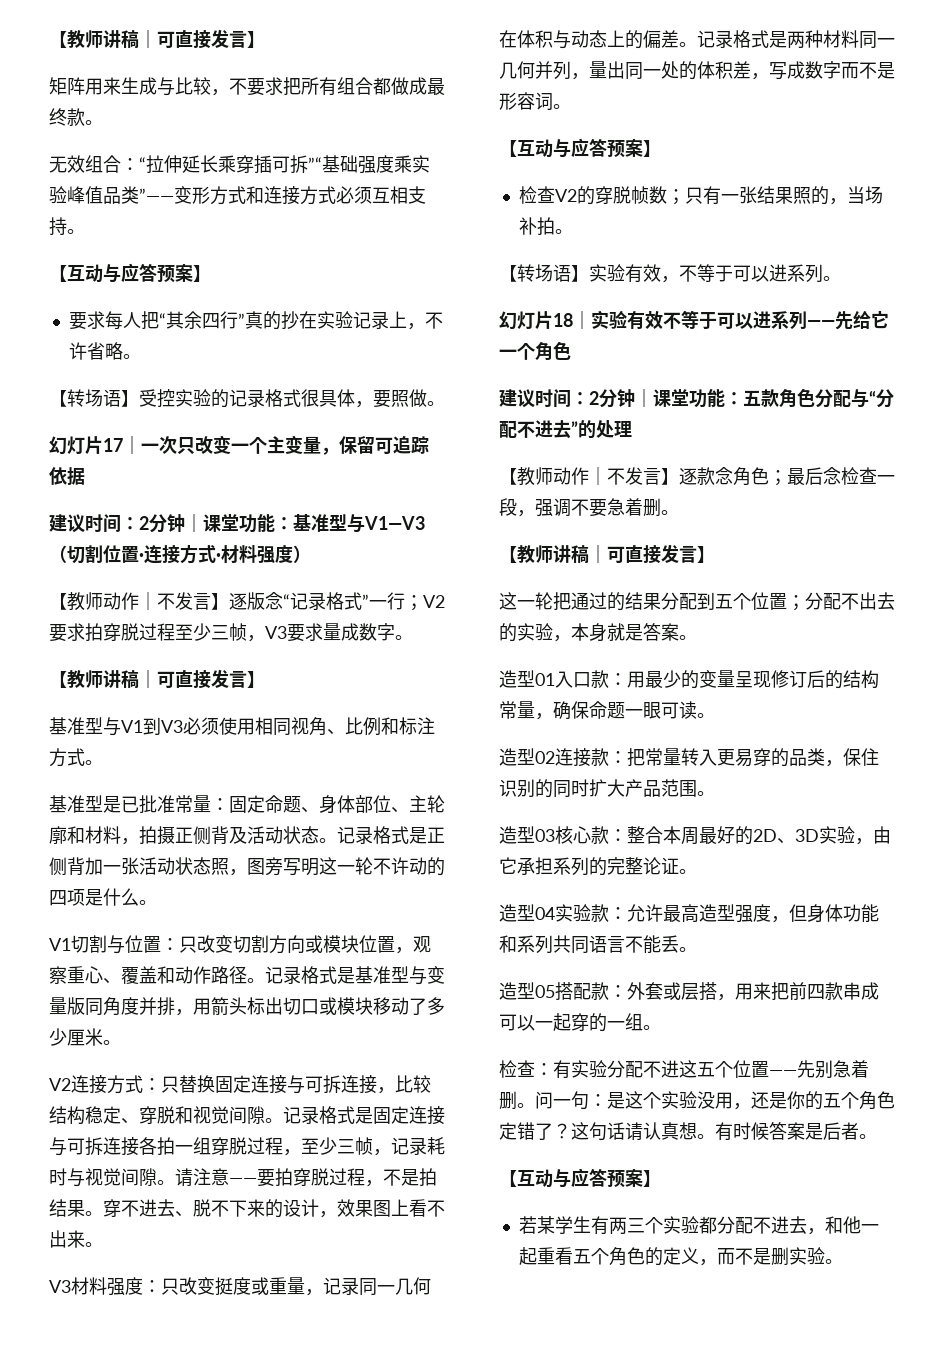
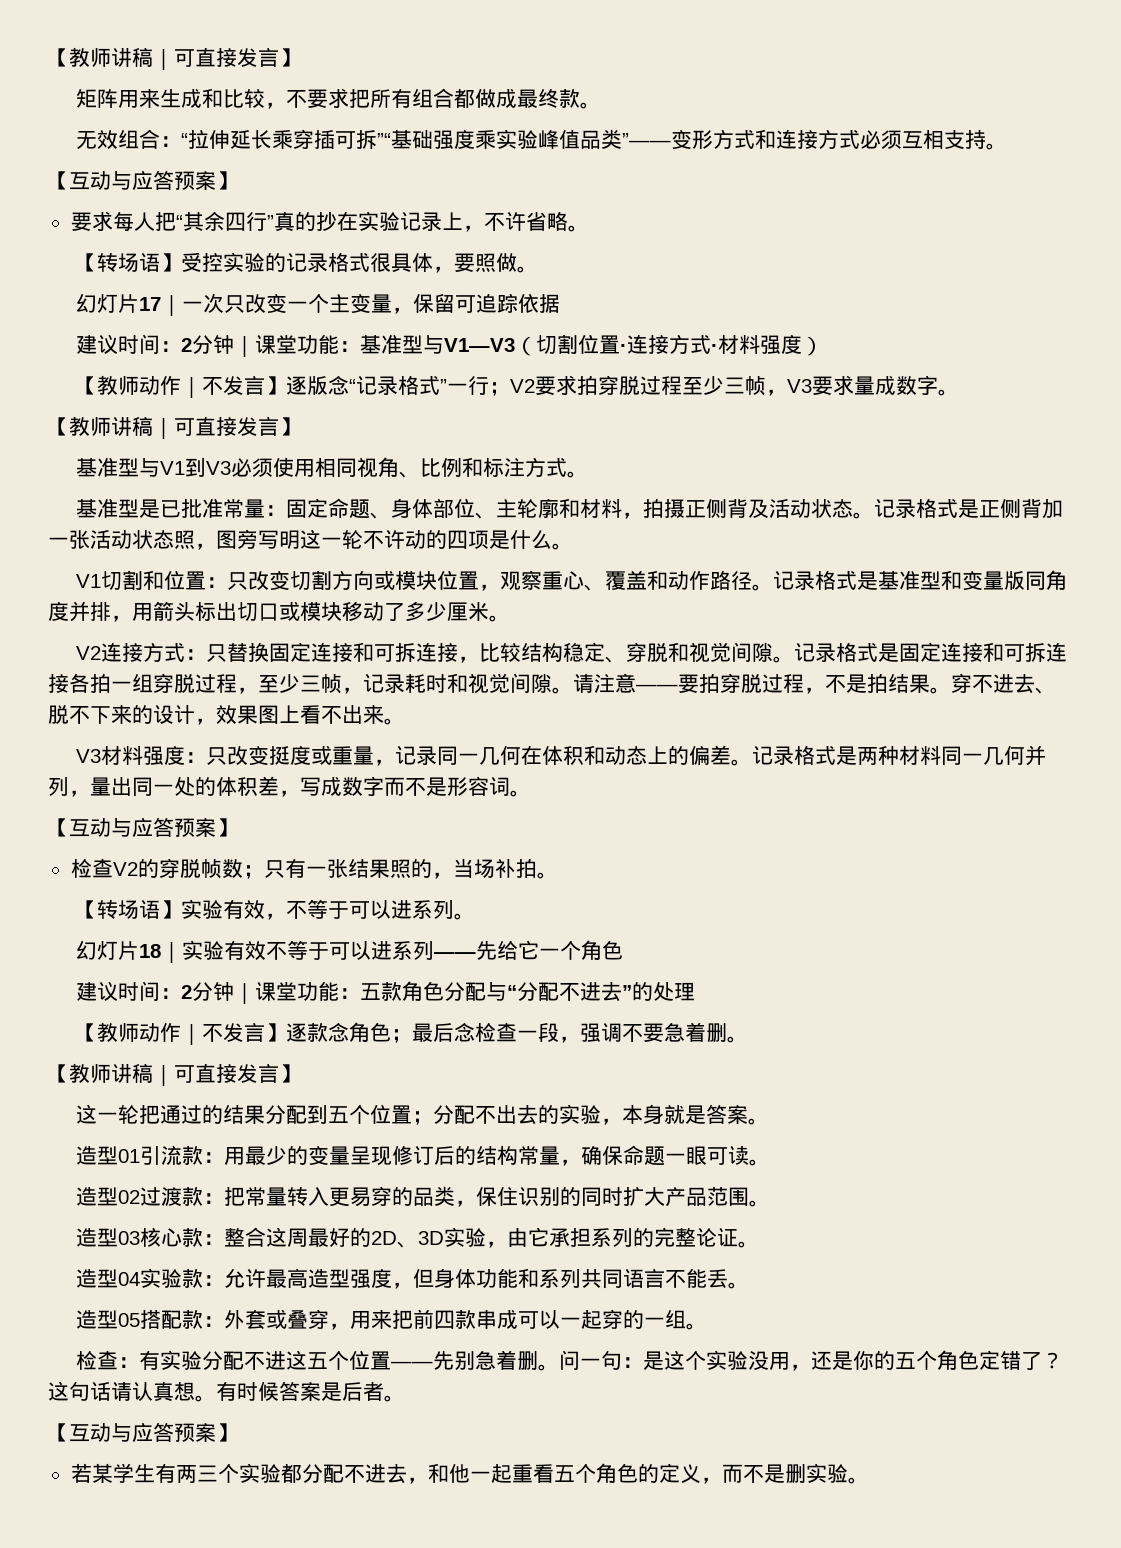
[157,77,175,96] 与 -> [202,88,224,108] 和
[107,935,125,954] 与 -> [143,570,165,590] 和
[409,966,427,985] 与 -> [941,570,963,590] 和
[287,1075,305,1094] 与 -> [353,642,375,662] 和
[49,1137,67,1156] 与 -> [983,642,1005,662] 和
[67,1168,85,1187] 与 -> [447,673,468,693] 和
[553,30,571,49] 与 -> [584,745,606,765] 和
[555,671,591,688] 入口 -> [140,1145,183,1165] 引流
[555,748,591,767] 连接 -> [140,1187,183,1206] 过渡
[663,826,681,844] 本 -> [266,1227,288,1247] 这
[681,982,717,1001] 层搭 -> [287,1309,330,1329] 叠穿

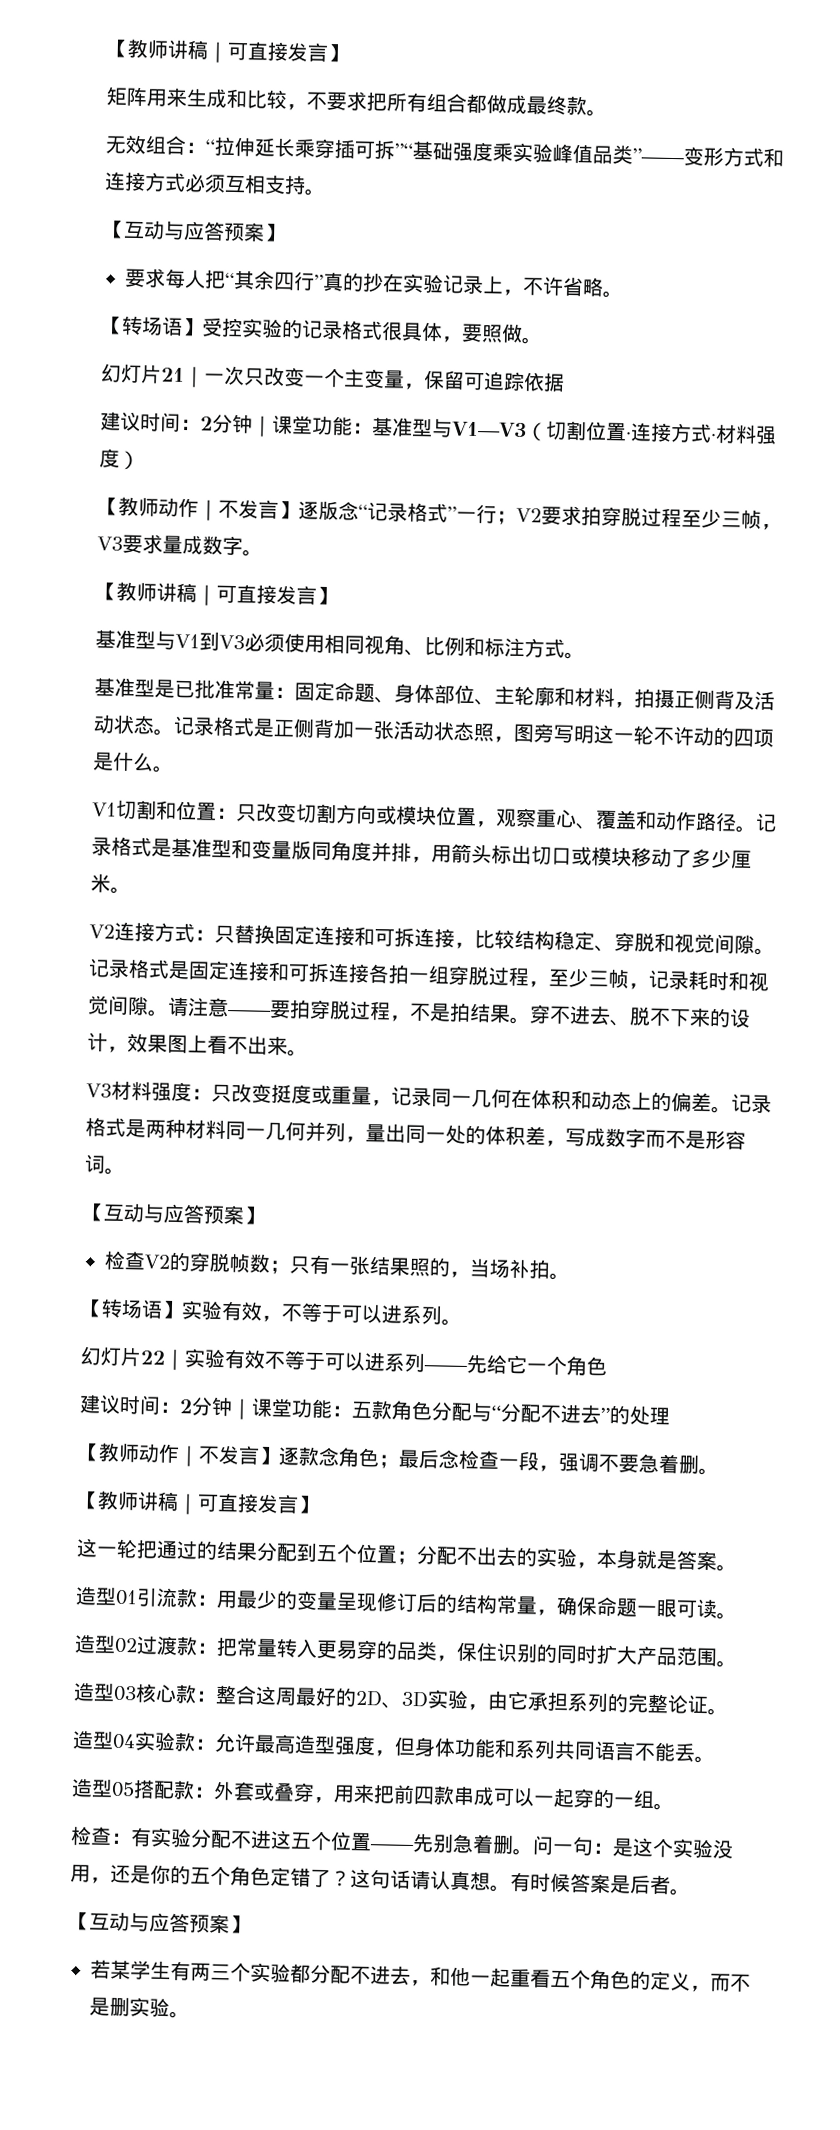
[139,297,162,311] 17 -> [161,367,185,382] 21
[139,944,162,958] 18 -> [140,1350,166,1365] 22

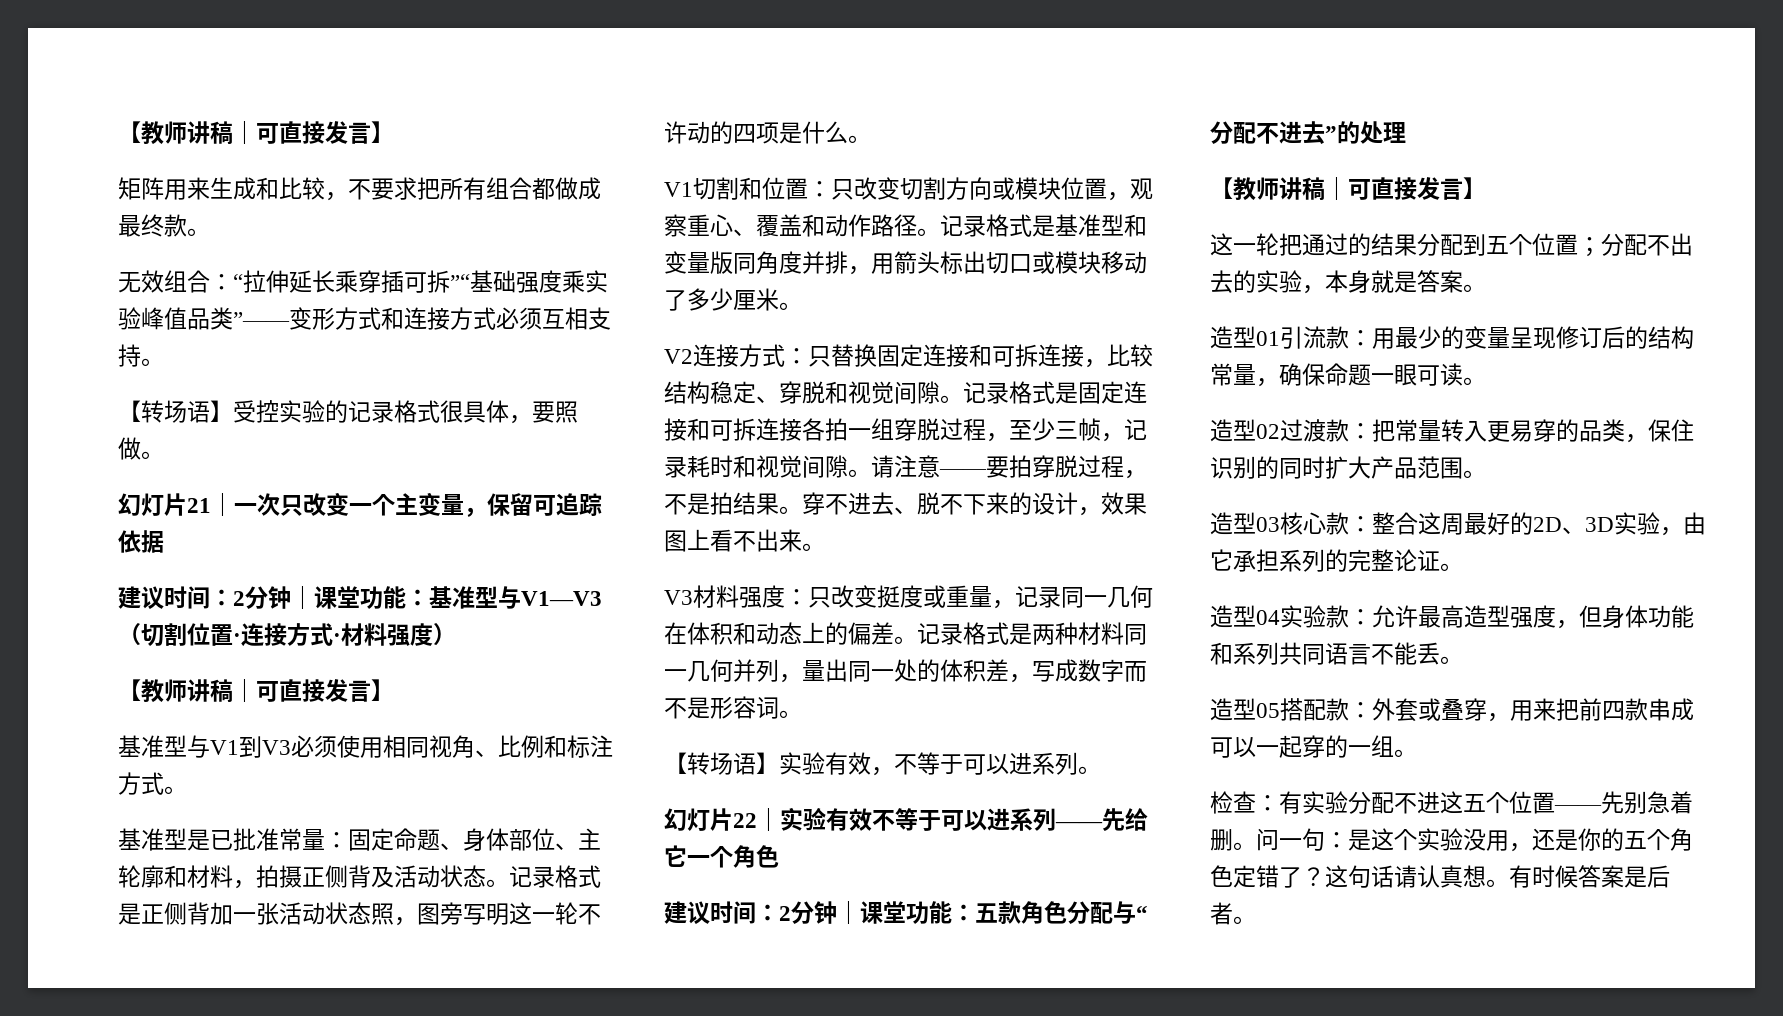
[103,220,285,243] [124,268,623,299] // 【互动与应答预案】 // 要求每人把“其余四行”真的抄在实验记录上，不许省略。 -> (164, 362) none
[98,496,782,531] [97,534,263,557] // 【教师动作｜不发言】逐版念“记录格式”一行；V2要求拍穿脱过程至少三帧，V3要求量成数字。 -> (456, 634) none
[83,1202,265,1225] [104,1250,570,1281] // 【互动与应答预案】 // 检查V2的穿脱帧数；只有一张结果照的，当场补拍。 -> (802, 714) none
[78,1442,719,1476] // 【教师动作｜不发言】逐款念角色；最后念检查一段，强调不要急着删。 -> (1406, 132) none
[69,1911,250,1934] [90,1959,751,1993] [89,1996,190,2019] // 【互动与应答预案】 // 若某学生有两三个实验都分配不进去，和他一起重看五个角色的定义，而不是删实验。 -> (1256, 920) none

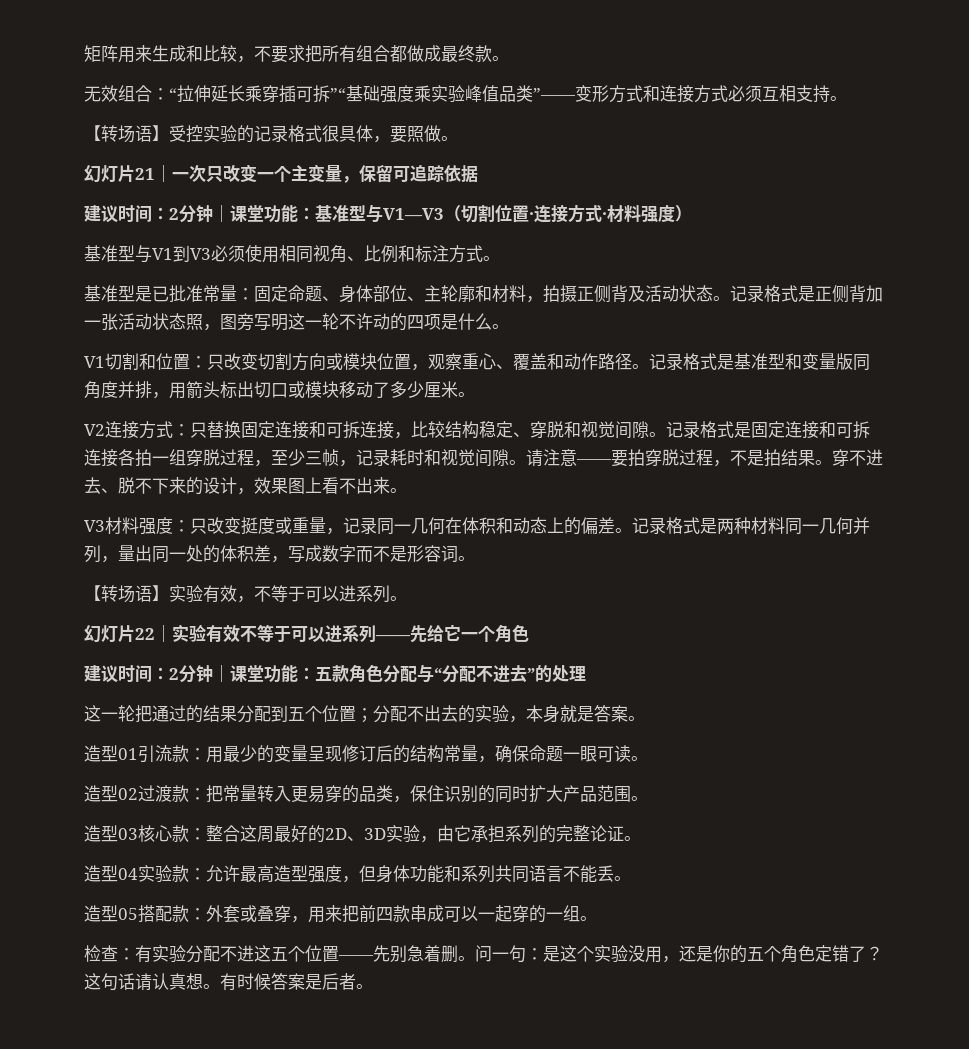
[118,121,394,145] 【教师讲稿｜可直接发言】 // -> (84, 53) none
[118,679,394,703] // 【教师讲稿｜可直接发言】 -> (692, 213) none
[1210,177,1486,201] // 【教师讲稿｜可直接发言】 -> (586, 673) none

